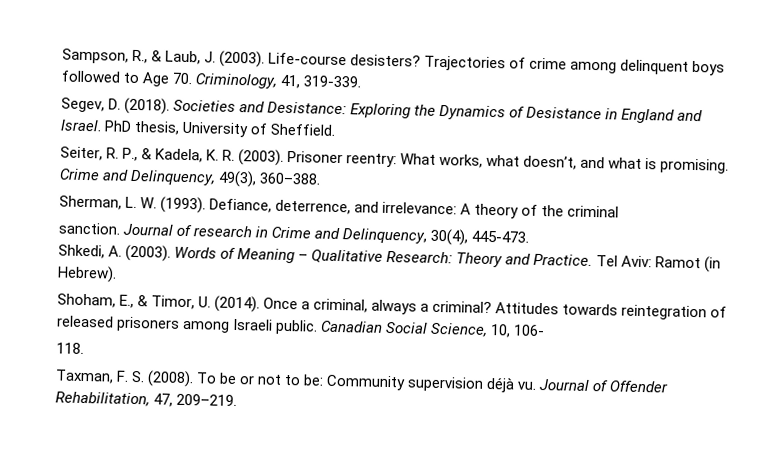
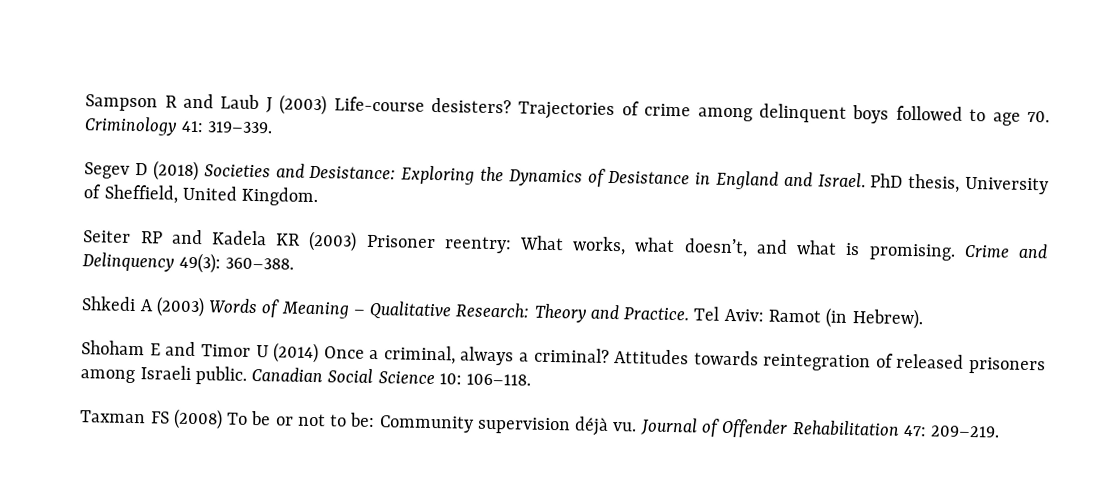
[61,48,265,68] Sampson, R., & Laub, J. (2003). -> [85,93,328,116] Sampson R and Laub J (2003)
[141,72,361,89] [60,97,170,115] Age 70. Criminology, 41, 319-339. // Segev, D. (2018). -> [992,110,1050,126] [84,116,273,136] [84,160,199,182] age 70. Criminology 41: 319–339. // Segev D (2018)
[269,123,336,136] [59,146,284,166] Sheffield. // Seiter, R. P., & Kadela, K. R. (2003). -> [103,184,319,207] [83,229,358,252] Sheffield, United Kingdom. // Seiter RP and Kadela KR (2003)
[129,169,257,188] Delinquency, 49(3), -> [82,252,221,274] Delinquency 49(3):
[58,195,620,219] [57,222,530,246] [57,244,171,262] Sherman, L. W. (1993). Defiance, deterrence, and irrelevance: A theory of the criminal // sanction. Journal of research in Crime and Delinquency, 30(4), 445-473. // Shkedi, A. (2003). -> [81,296,205,318] Shkedi A (2003)
[56,293,260,313] Shoham, E., & Timor, U. (2014). -> [81,340,320,364] Shoham E and Timor U (2014)
[429,322,546,338] [55,342,84,354] [54,369,194,388] Science, 10, 106- // 118. // Taxman, F. S. (2008). -> [377,371,532,386] [80,408,223,430] Science 10: 106–118. // Taxman FS (2008)
[54,391,173,407] Rehabilitation, 47, -> [791,420,927,437] Rehabilitation 47:

